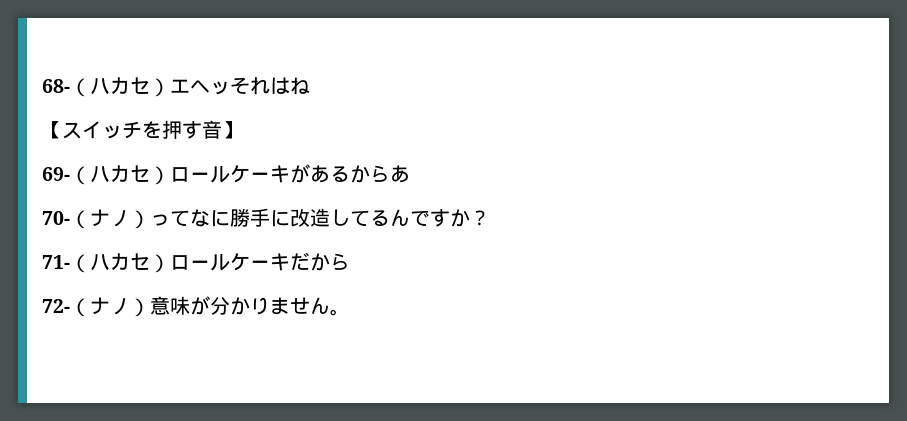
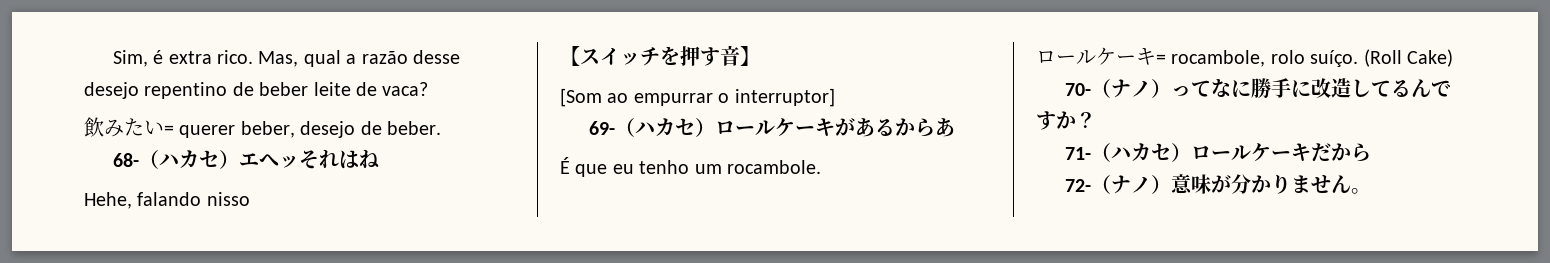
(42, 86) none -> [112,50,460,67] [84,82,429,99] [84,117,441,138] Sim, é extra rico. Mas, qual a razão desse desejo repentino de beber leite de vaca? // 飲みたい= querer beber, desejo de beber. //
(310, 86) none -> [84,192,250,209] // Hehe, falando nisso
(242, 130) none -> [560,88,835,107] // [Som ao empurrar o interruptor]
(410, 174) none -> [560,157,821,177] [1036,47,1453,67] // É que eu tenho um rocambole. // ロールケーキ= rocambole, rolo suíço. (Roll Cake)

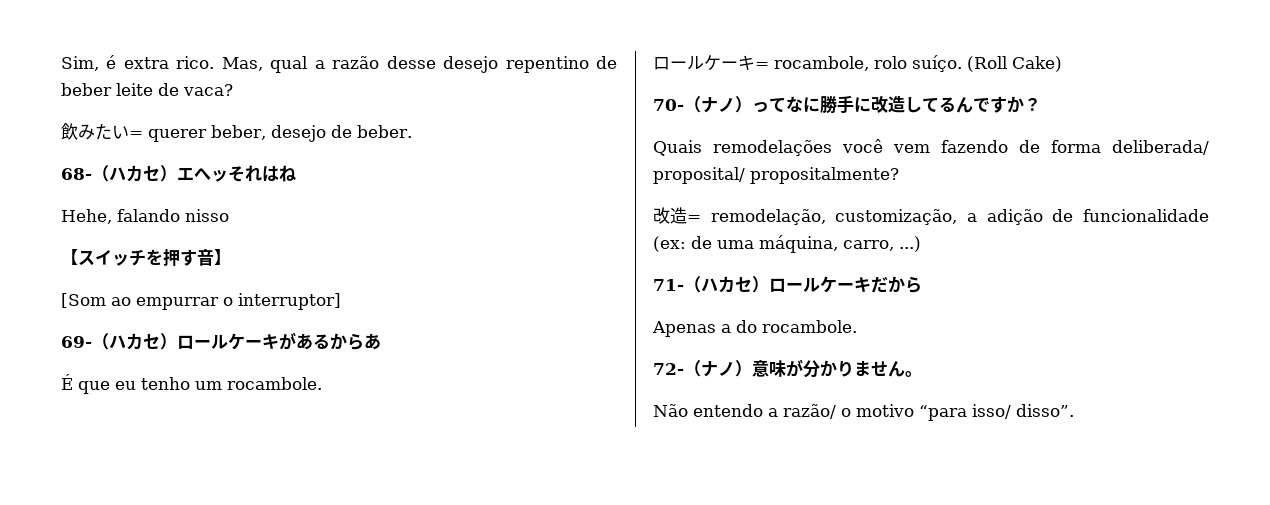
(1096, 120) none -> [653,139,1209,156] [653,167,899,184] [653,207,1209,225] [653,235,921,253] // Quais remodelações você vem fazendo de forma deliberada/ proposital/ propositalmente? // 改造= remodelação, customização, a adição de funcionalidade (ex: de uma máquina, carro, ...)
(1371, 152) none -> [652,320,857,337] // Apenas a do rocambole.
(1371, 191) none -> [653,404,1074,421] // Não entendo a razão/ o motivo “para isso/ disso”.

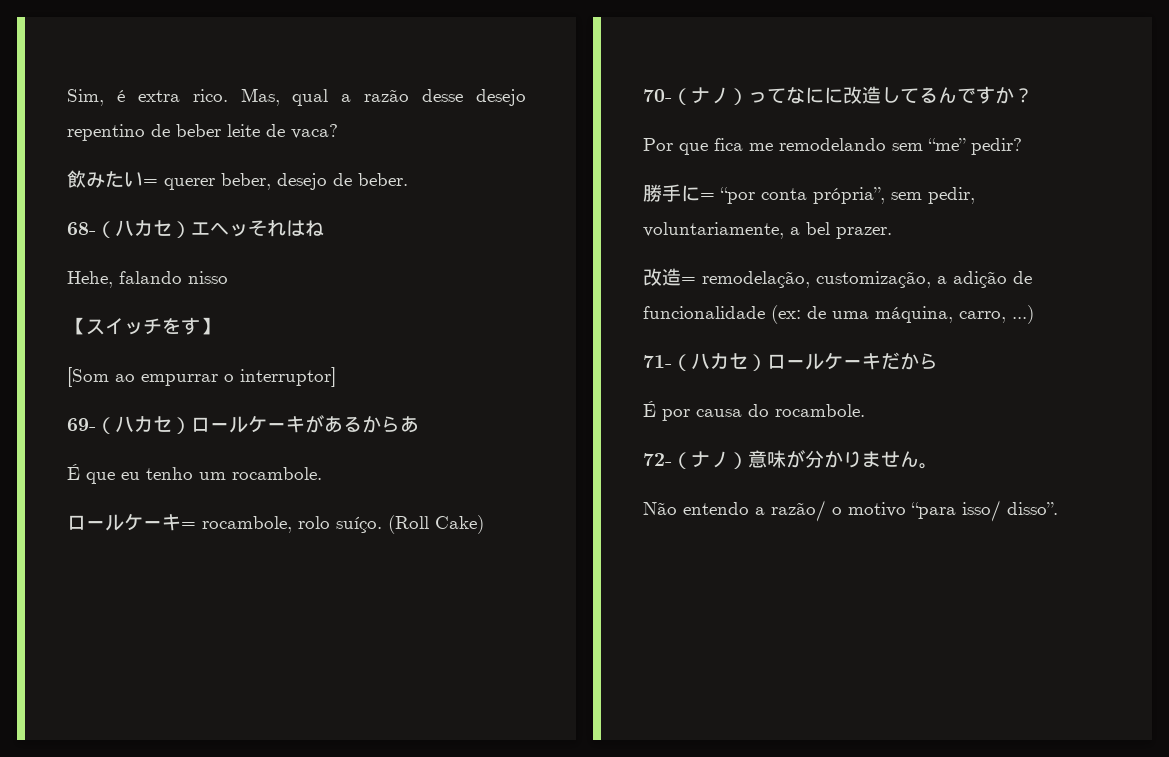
[163,248,214,266] 押す音 -> [181,317,200,335] す
[820,95,854,114] 勝手 -> (824, 95) none
[653,139,1209,156] [653,167,899,184] Quais remodelações você vem fazendo de forma deliberada/ proposital/ propositalmente? -> [643,138,1022,155] [643,184,975,204] [643,222,892,239] Por que fica me remodelando sem “me” pedir? // 勝手に= “por conta própria”, sem pedir, voluntariamente, a bel prazer.
[652,321,731,337] Apenas a -> [643,401,742,421] É por causa

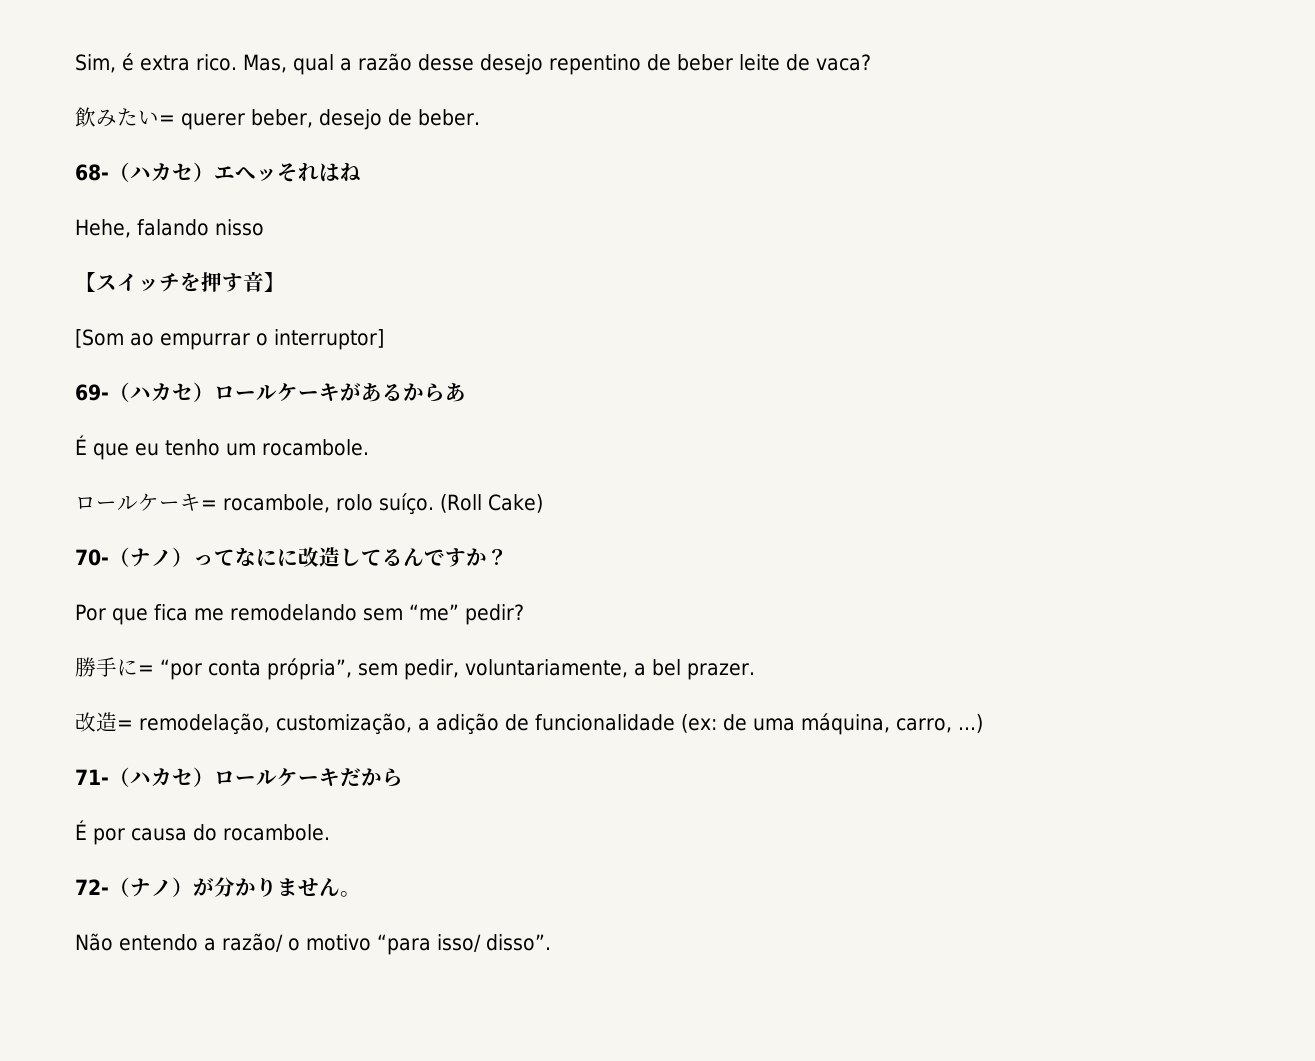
[181,317,200,335] す -> [201,271,264,292] 押す音
[748,450,786,468] 意味 -> (193, 887) none

